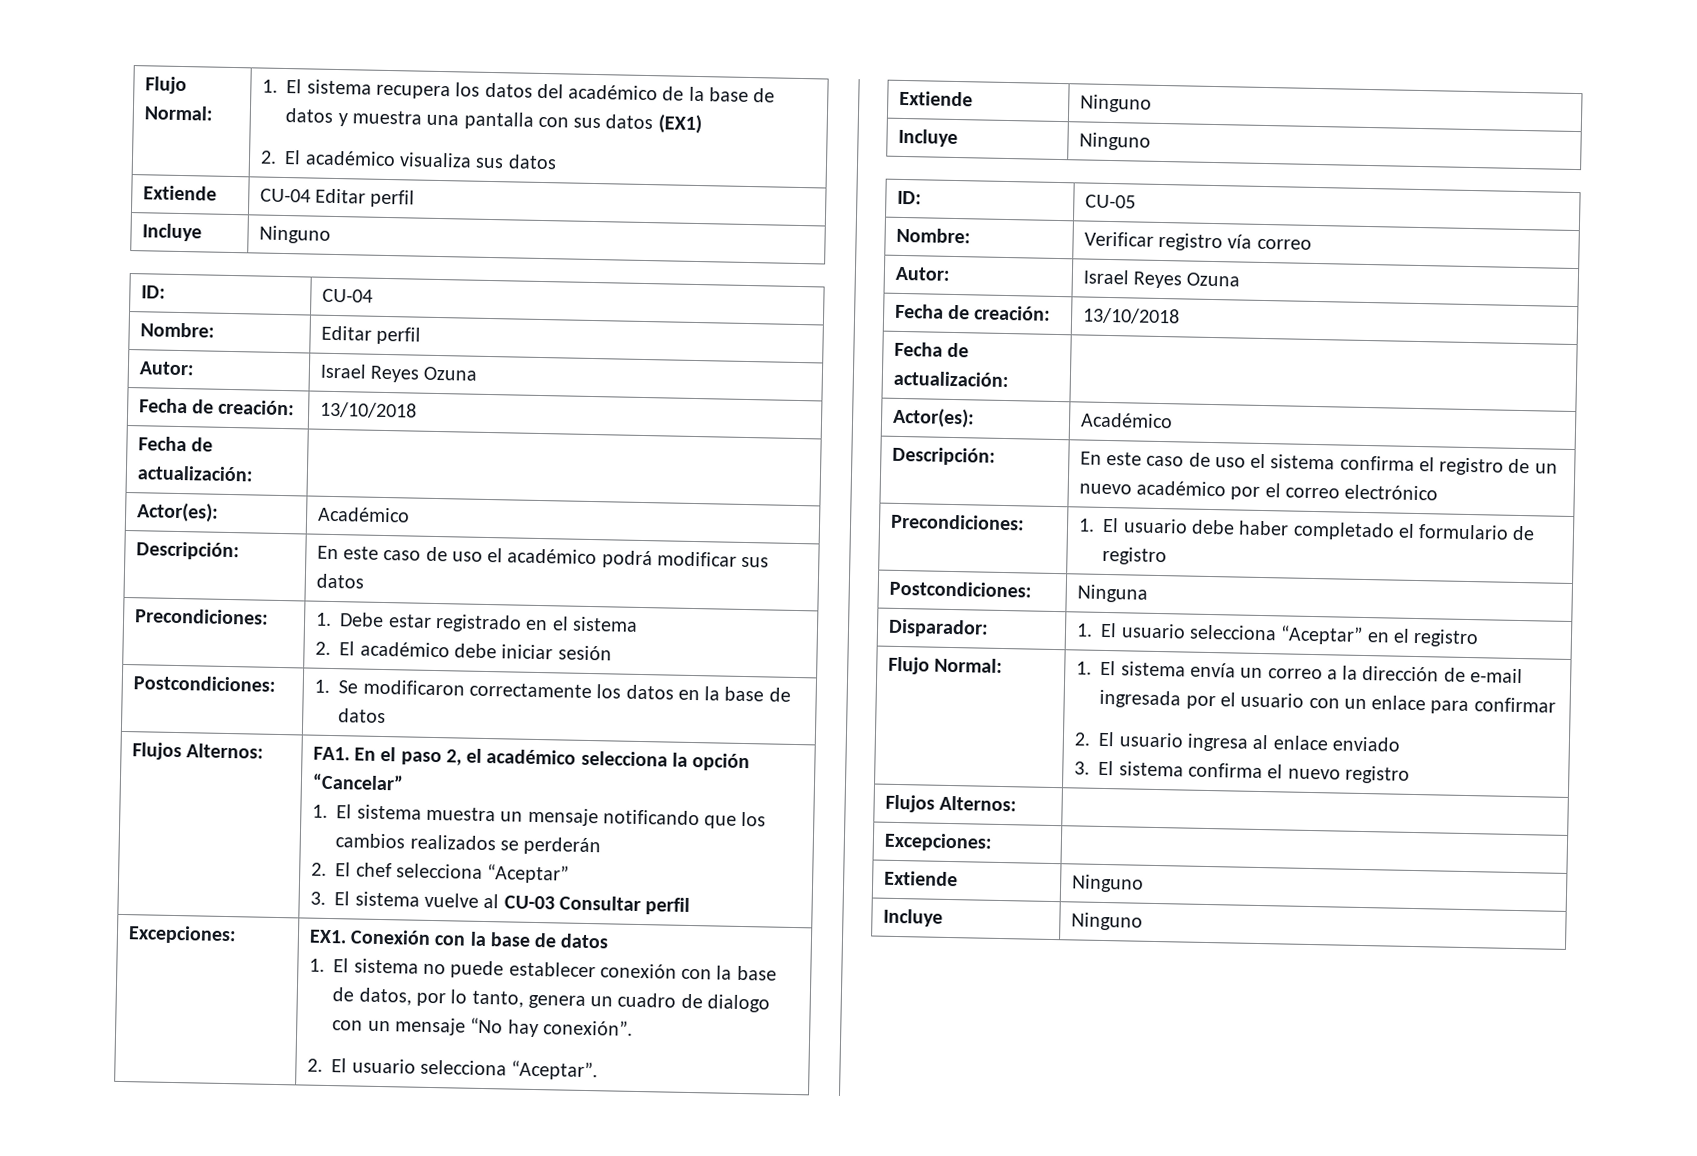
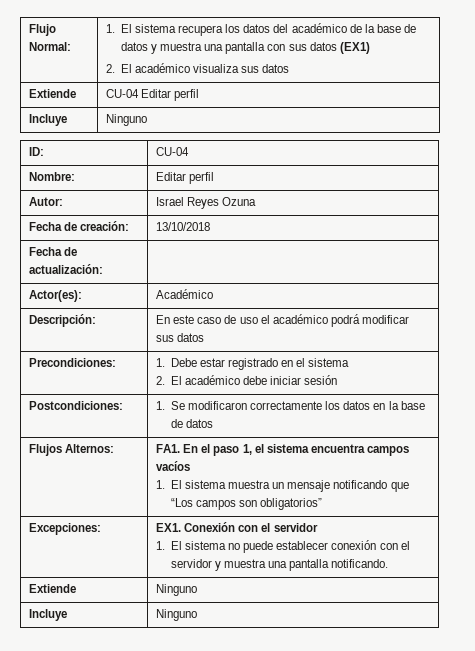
[445,748,751,772] [311,773,404,791] 2, el académico selecciona la opción “Cancelar” -> [242,444,409,456] [156,461,191,471] 1, el sistema encuentra campos vacíos
[741,811,767,827] [335,833,602,856] [310,862,570,884] [309,891,691,916] los cambios realizados se perderán // 2. El chef selecciona “Aceptar” // 3. El sistema vuelve al CU-03 Consultar perfil -> [170,498,323,510] “Los campos son obligatorios”
[469,931,610,949] la base de datos -> [261,523,318,532] el servidor
[716,965,777,981] [332,987,770,1013] [332,1017,633,1038] [306,1058,599,1081] [898,90,973,107] [1079,94,1152,113] [897,128,958,148] [1078,132,1151,151] [896,190,922,205] [1084,194,1136,209] [895,227,971,244] [1083,231,1312,252] [894,266,951,281] [1082,269,1241,289] [894,303,1052,321] [1081,307,1180,325] [893,341,969,358] [892,370,1009,388] [891,407,975,429] [1079,412,1173,429] [891,446,996,466] [1079,451,1558,476] [1078,480,1439,501] [889,513,1025,531] [1077,517,1536,541] [1102,546,1168,566] [888,580,1032,598] [1076,584,1148,603] [887,618,989,638] [1075,622,1480,648] [887,656,1003,675] [1075,660,1523,684] [1099,689,1556,715] [1073,731,1401,752] [1073,760,1410,784] [884,794,1017,813] [883,832,993,852] la base de datos, por lo tanto, genera un cuadro de dialogo con un mensaje “No hay conexión”. // 2. El usuario selecciona “Aceptar”. // Extiende | Ninguno // Incluye | Ninguno // ID: | CU-05 // Nombre: | Verificar registro vía correo // Autor: | Israel Reyes Ozuna // Fecha de creación: | 13/10/2018 // Fecha de actualización: | // Actor(es): | Académico // Descripción: | En este caso de uso el sistema confirma el registro de un nuevo académico por el correo electrónico // Precondiciones: | 1. El usuario debe haber completado el formulario de registro // Postcondiciones: | Ninguna // Disparador: | 1. El usuario selecciona “Aceptar” en el registro // Flujo Normal: | 1. El sistema envía un correo a la dirección de e-mail ingresada por el usuario con un enlace para confirmar // 2. El usuario ingresa al enlace enviado // 3. El sistema confirma el nuevo registro // Flujos Alternos: | // Excepciones: | -> [400,541,410,550] [170,559,389,571] el servidor y muestra una pantalla notificando.

